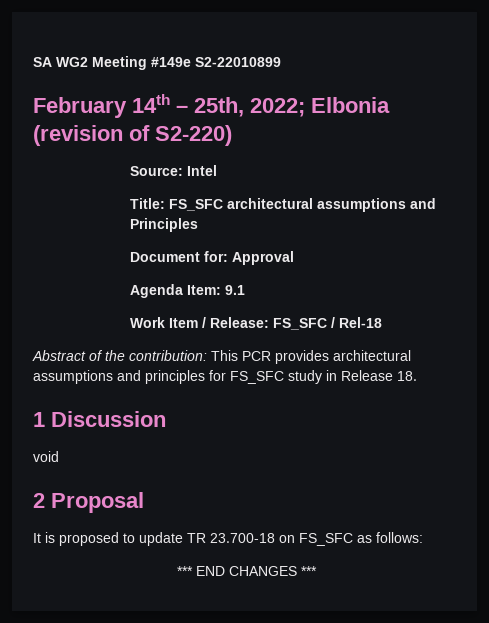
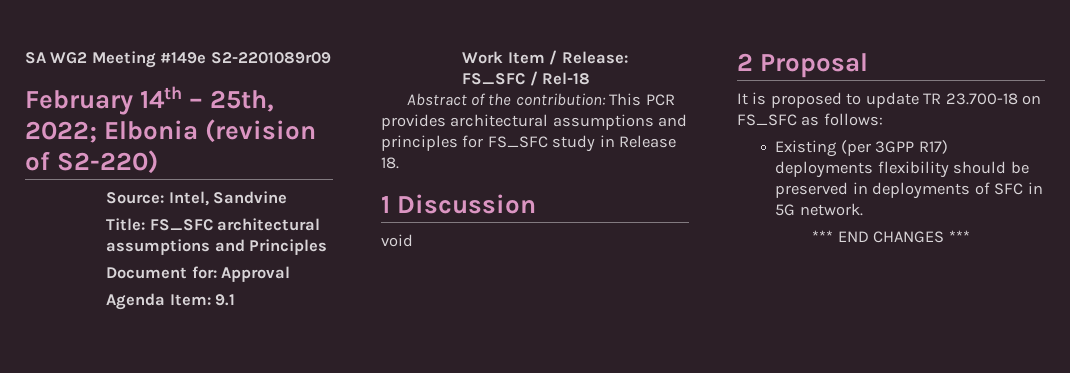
[195,57,281,67] S2-22010899 -> [210,52,331,64] S2-2201089r09
[186,165,217,176] Intel -> [168,191,288,206] Intel, Sandvine
(423, 537) none -> [775,140,948,157] [775,161,1029,178] [775,182,1043,199] [775,203,863,216] // Existing (per 3GPP R17) deployments flexibility should be preserved in deployments of SFC in 5G network.

